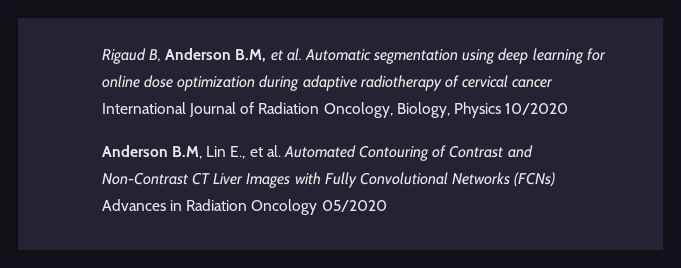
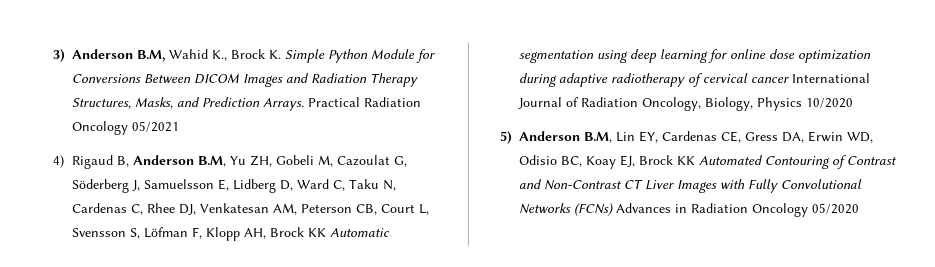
[101,48,302,64] Rigaud B, Anderson B.M, et al. -> [53,49,436,63] [72,73,419,87] [72,97,422,111] [72,121,180,135] [53,155,407,169] [71,179,396,193] [71,203,429,215] [71,227,326,241] 3) Anderson B.M, Wahid K., Brock K. Simple Python Module for Conversions Between DICOM Images and Radiation Therapy Structures, Masks, and Prediction Arrays. Practical Radiation Oncology 05/2021 // 4) Rigaud B, Anderson B.M, Yu ZH, Gobeli M, Cazoulat G, Söderberg J, Samuelsson E, Lidberg D, Ward C, Taku N, Cardenas C, Rhee DJ, Venkatesan AM, Peterson CB, Court L, Svensson S, Löfman F, Klopp AH, Brock KK
(569, 109) none -> [500,131,513,144] 5)
[230,145,281,159] E., et al. -> [639,131,874,143] [519,155,696,169] EY, Cardenas CE, Gress DA, Erwin WD, Odisio BC, Koay EJ, Brock KK

